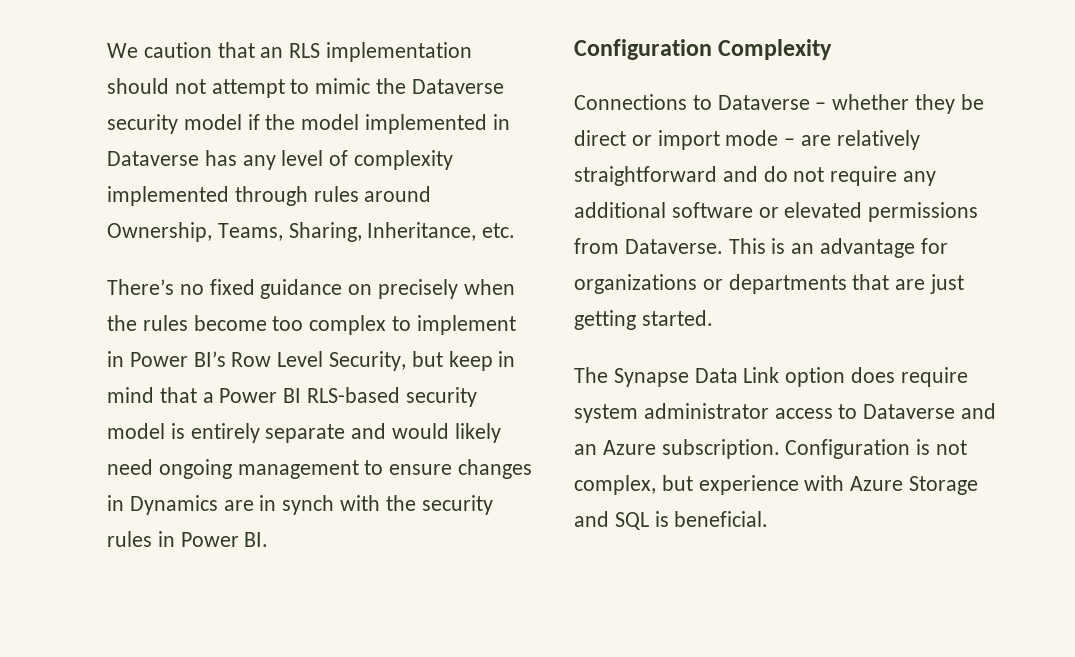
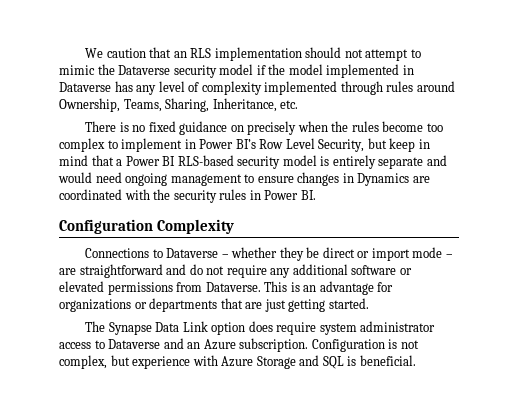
[107,279,174,295] There’s -> [85,121,129,132] There is
[454,423,501,443] likely -> (92, 177) none
[259,495,335,515] in synch -> [59,189,122,200] coordinated
[836,130,920,150] relatively -> (76, 271) none

